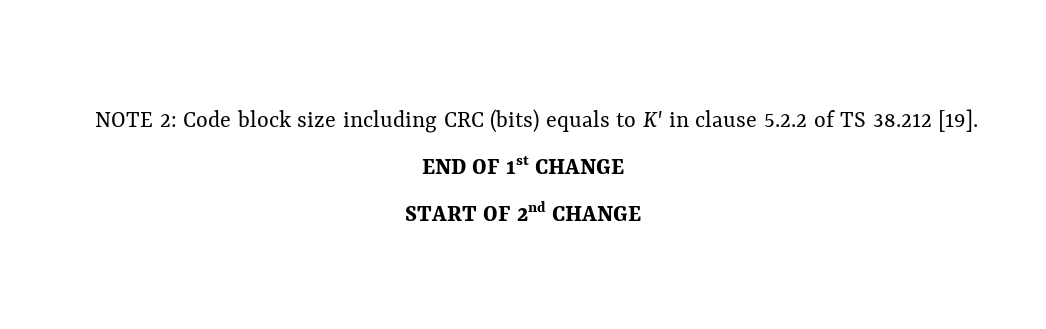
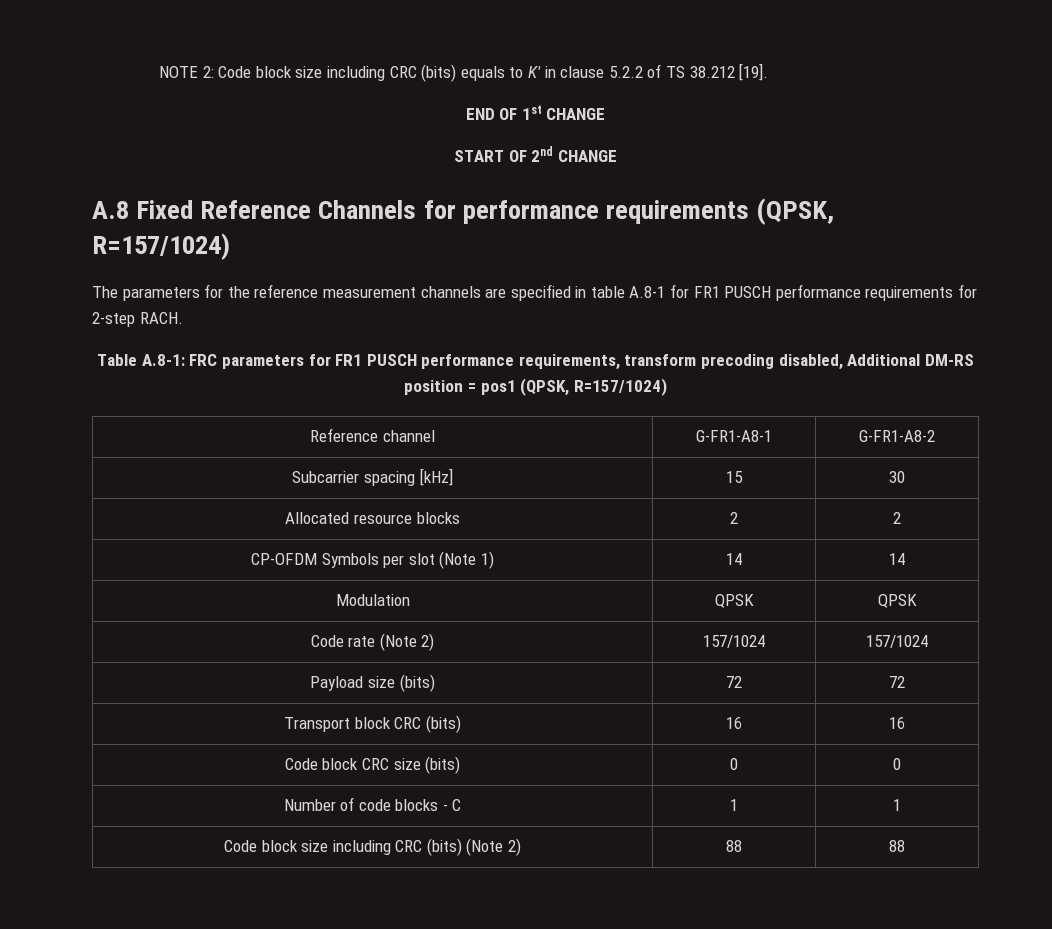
(642, 213) none -> [92,198,835,225] [92,233,230,260] [92,284,978,301] [92,312,183,327] [97,354,974,370] [404,378,667,396] [310,428,435,442] [696,430,772,442] [859,430,935,442] [292,468,453,486] [726,471,743,483] [889,471,905,483] [285,512,460,524] [730,512,738,524] [893,512,901,524] [251,551,494,569] [726,553,742,565] [889,553,905,565] [335,594,410,606] [714,594,754,608] [877,594,917,608] [310,633,435,651] [703,635,765,648] [866,635,928,648] [310,674,435,692] [726,676,742,688] [889,676,905,688] [284,715,461,733] [726,717,742,729] [889,717,905,729] [284,756,461,774] [730,758,738,770] [893,758,901,770] [283,797,462,811] [730,799,738,811] [893,799,901,811] [223,838,522,856] [726,840,742,852] [889,840,905,852] // A.8 Fixed Reference Channels for performance requirements (QPSK, R=157/1024) // The parameters for the reference measurement channels are specified in table A.8-1 for FR1 PUSCH performance requirements for 2-step RACH. // Table A.8-1: FRC parameters for FR1 PUSCH performance requirements, transform precoding disabled, Additional DM-RS position = pos1 (QPSK, R=157/1024) // Reference channel | G-FR1-A8-1 | G-FR1-A8-2 // Subcarrier spacing [kHz] | 15 | 30 // Allocated resource blocks | 2 | 2 // CP-OFDM Symbols per slot (Note 1) | 14 | 14 // Modulation | QPSK | QPSK // Code rate (Note 2) | 157/1024 | 157/1024 // Payload size (bits) | 72 | 72 // Transport block CRC (bits) | 16 | 16 // Code block CRC size (bits) | 0 | 0 // Number of code blocks - C | 1 | 1 // Code block size including CRC (bits) (Note 2) | 88 | 88

